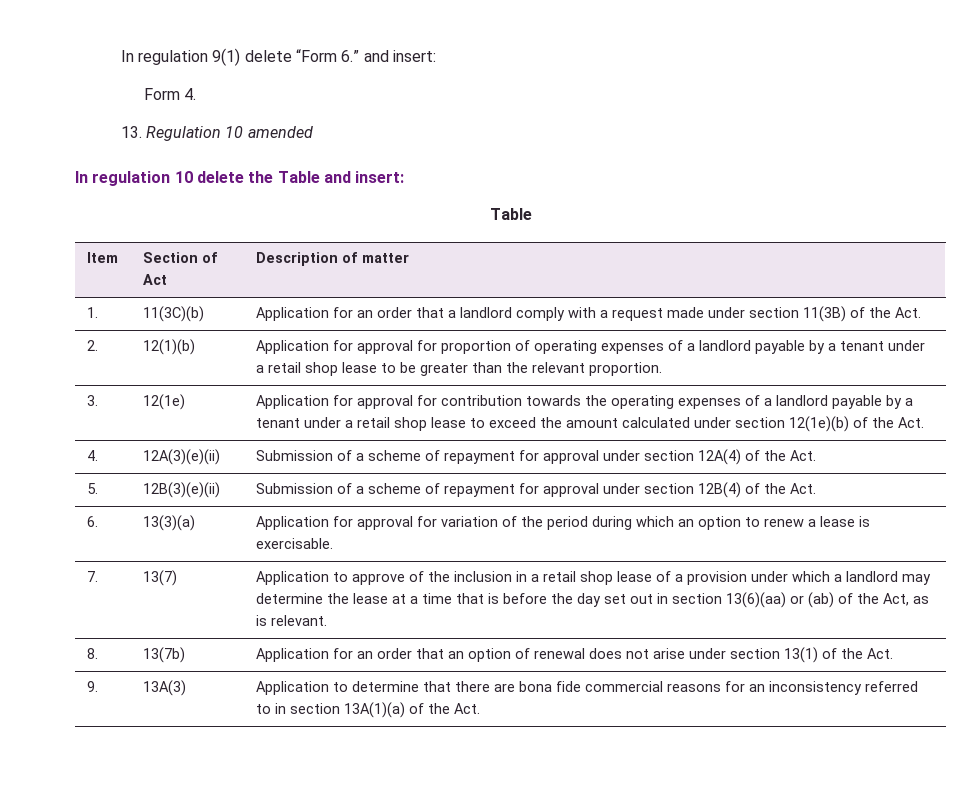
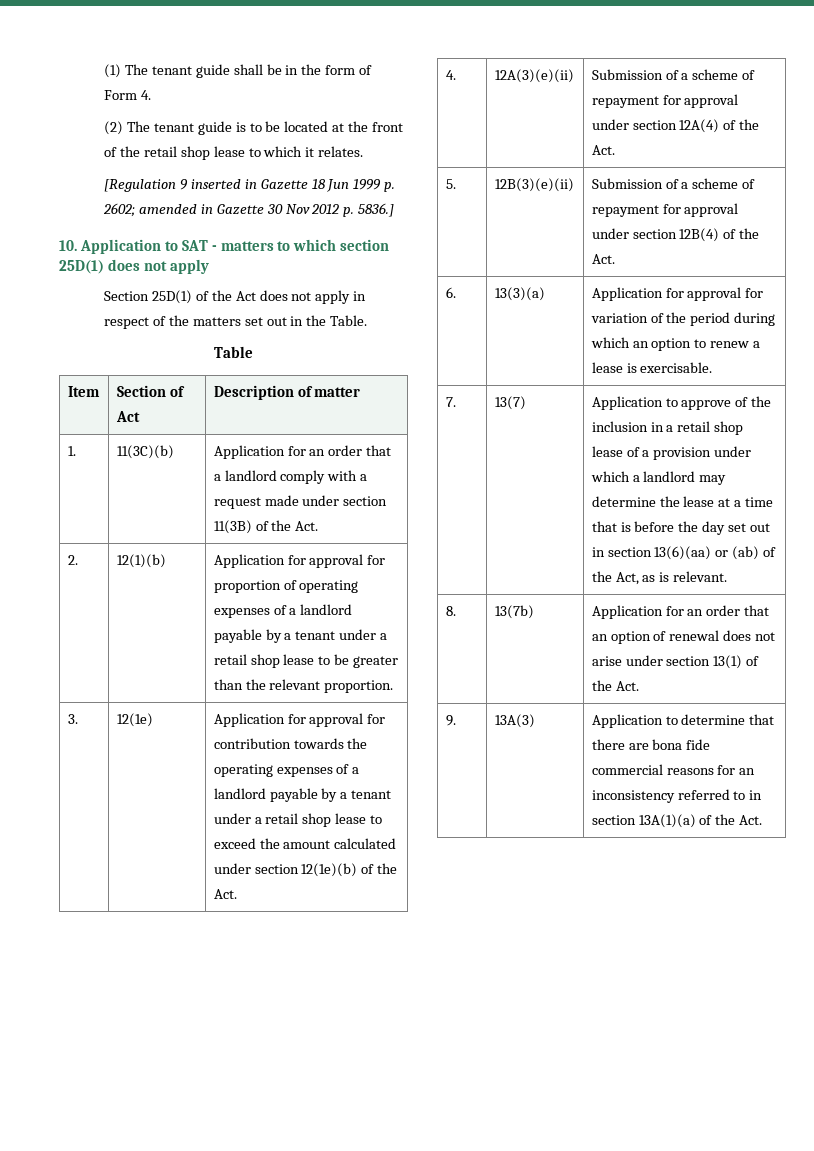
[120,48,436,66] [143,88,196,100] [120,126,313,141] [75,171,405,186] In regulation 9(1) delete “Form 6.” and insert: // Form 4. // 13. Regulation 10 amended // In regulation 10 delete the Table and insert: -> [103,64,373,78] [103,90,151,100] [103,121,404,135] [103,146,364,160] [103,179,396,192] [102,203,395,217] [59,239,390,254] [59,259,209,274] [103,290,367,304] [103,315,368,329] (1) The tenant guide shall be in the form of Form 4. // (2) The tenant guide is to be located at the front of the retail shop lease to which it relates. // [Regulation 9 inserted in Gazette 18 Jun 1999 p. 2602; amended in Gazette 30 Nov 2012 p. 5836.] // 10. Application to SAT - matters to which section 25D(1) does not apply // Section 25D(1) of the Act does not apply in respect of the matters set out in the Table.

